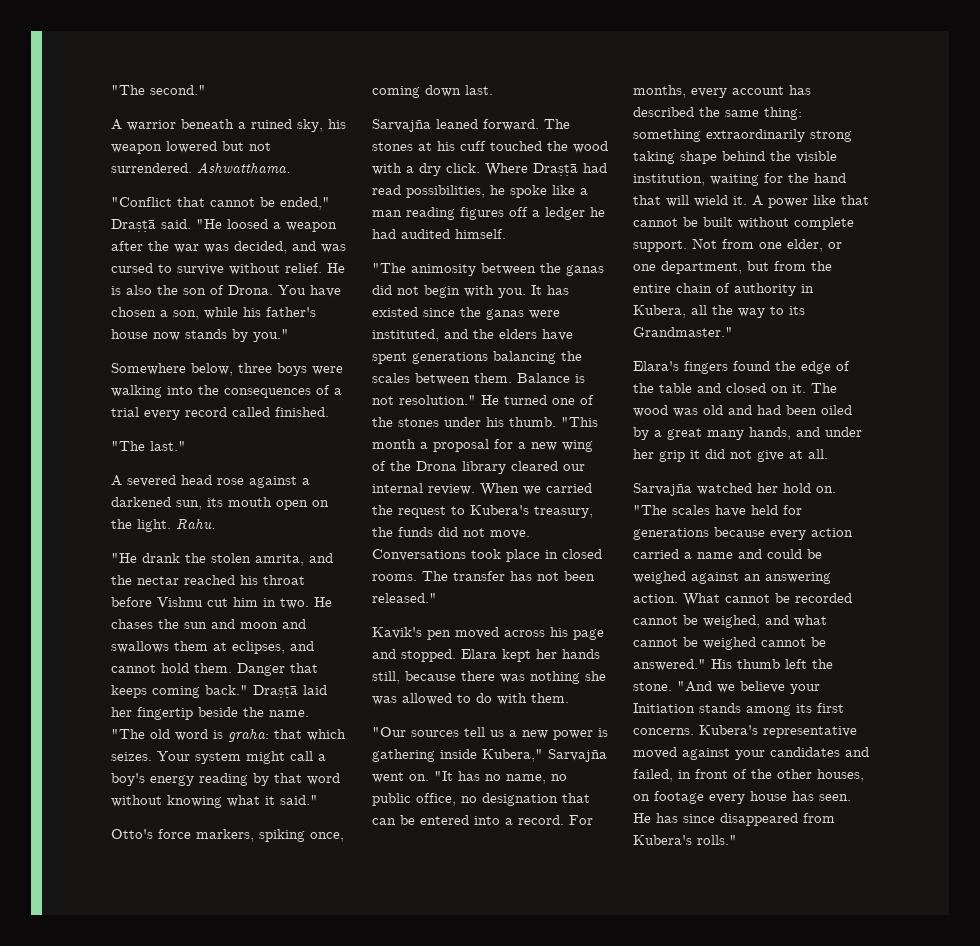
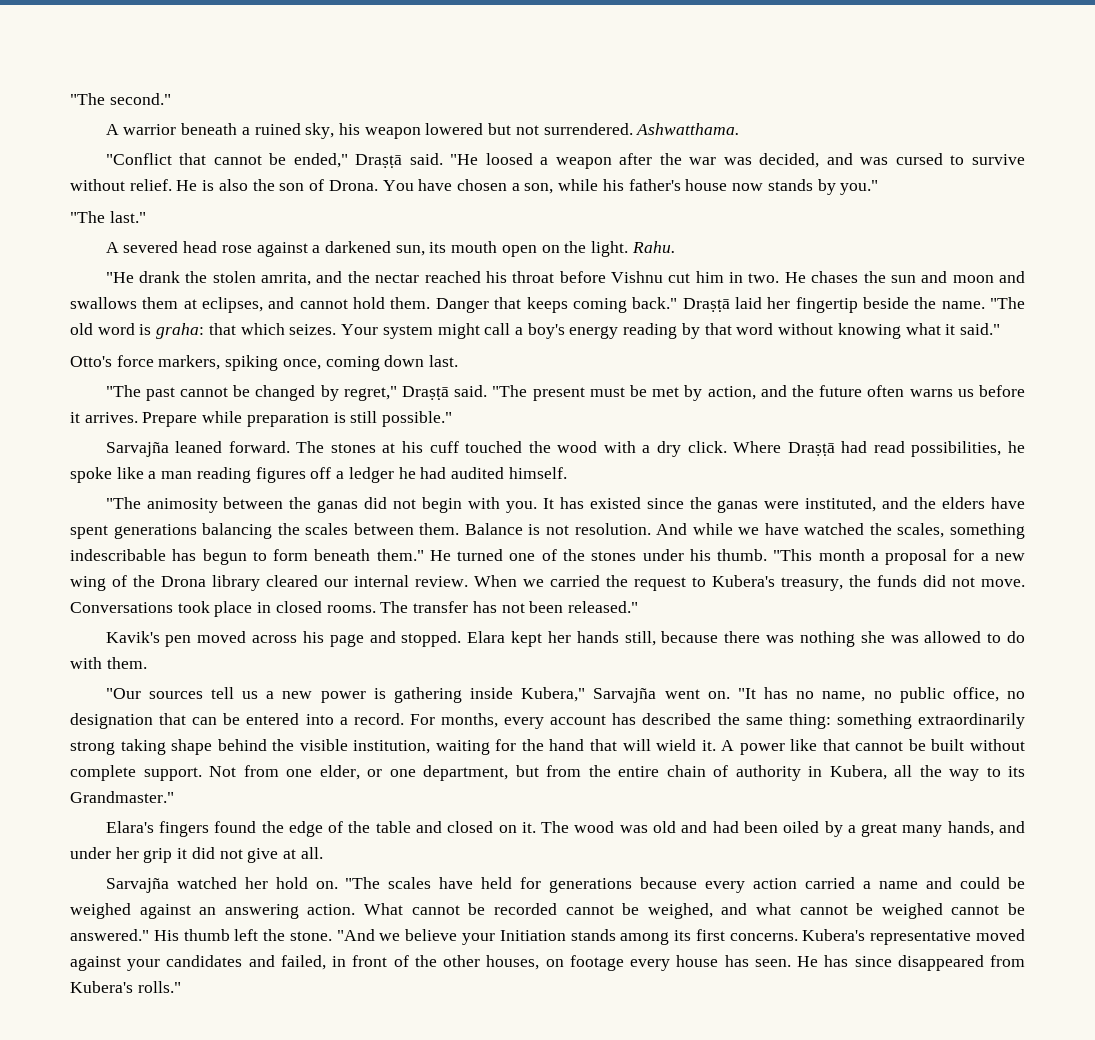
[111,363,343,376] [111,385,342,398] [111,407,329,420] // Somewhere below, three boys were walking into the consequences of a trial every record called finished. -> (879, 187) none
(493, 90) none -> [105,385,1025,401] [70,411,453,427] // "The past cannot be changed by regret," Draṣṭā said. "The present must be met by action, and the future often warns us before it arrives. Prepare while preparation is still possible."
[399,395,476,405] resolution." -> [574,523,1025,539] [70,549,424,565] resolution. And while we have watched the scales, something indescribable has begun to form beneath them."

